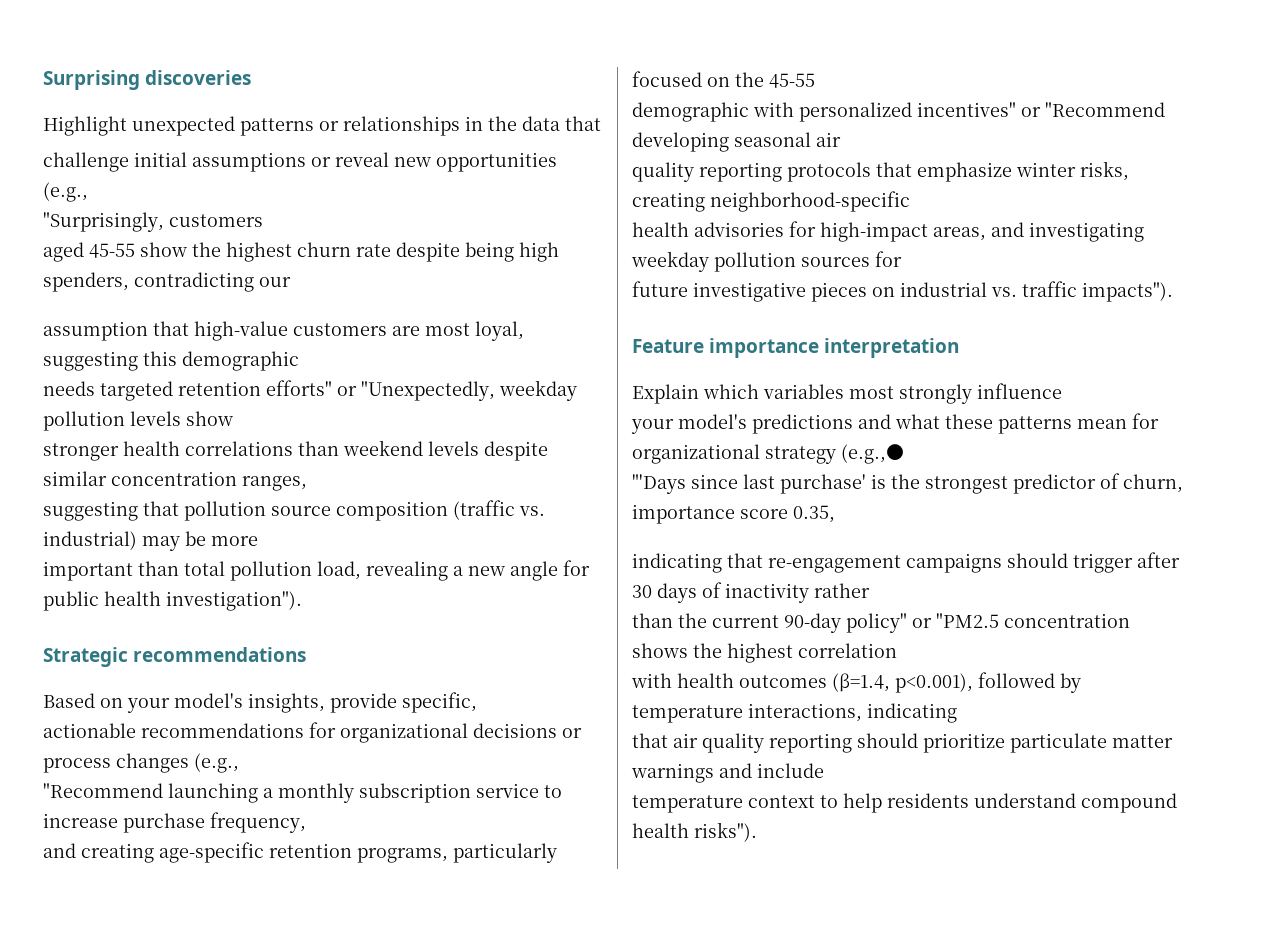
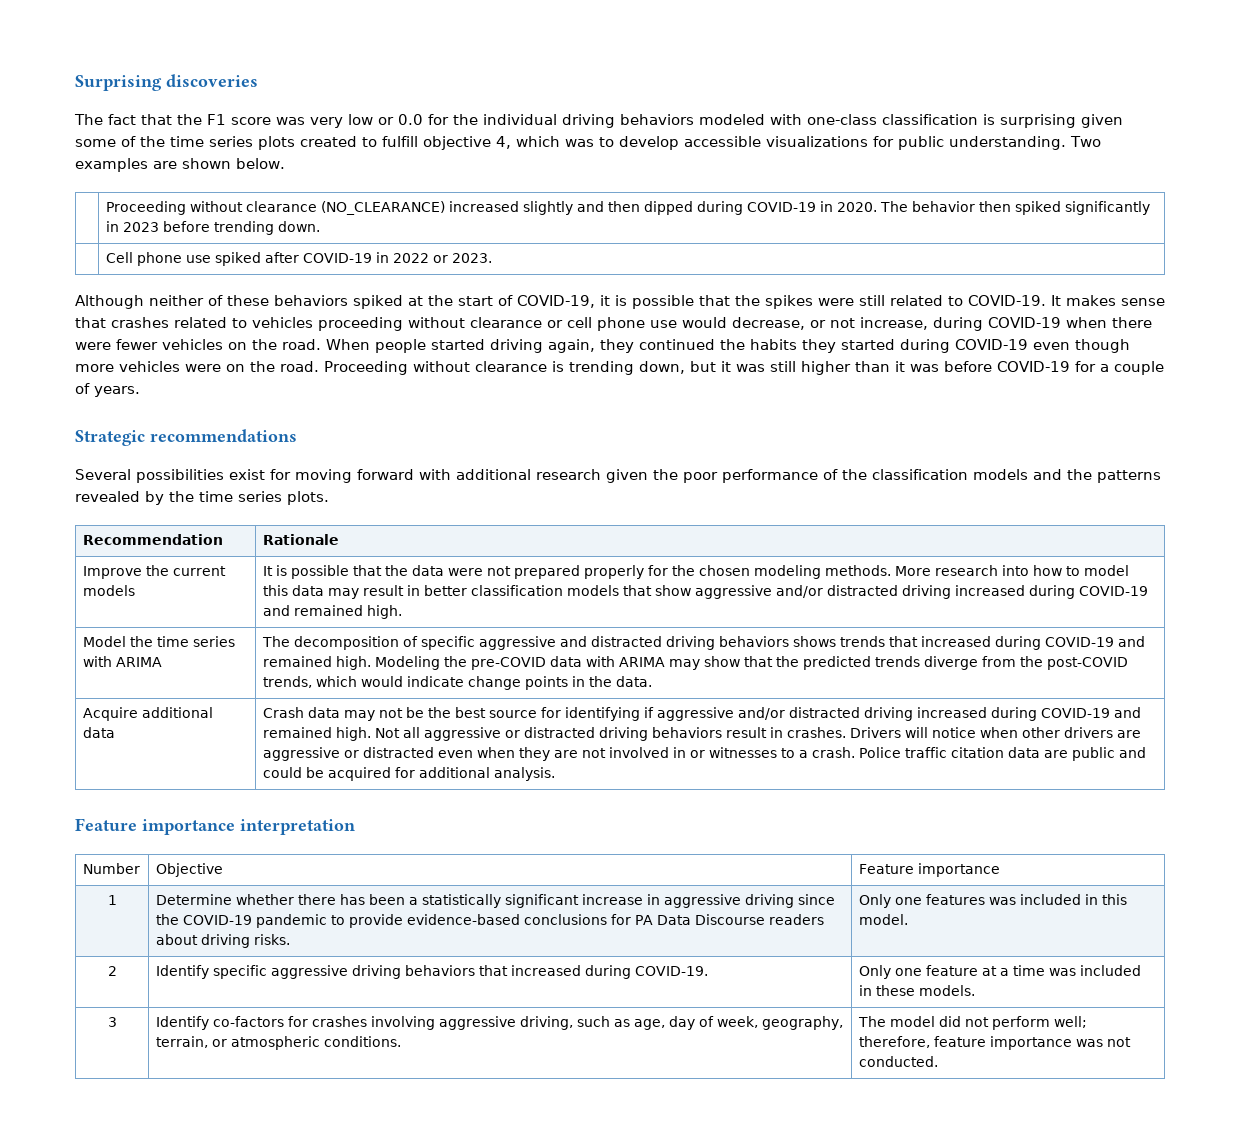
[43,116,601,136] [43,152,557,172] [43,182,88,202] [43,212,263,232] [43,242,559,262] [43,272,291,292] [43,321,524,341] [43,351,299,371] [43,380,577,401] [43,411,233,431] [43,440,548,461] [43,471,307,491] [43,500,545,521] [43,531,258,551] [43,560,590,581] [43,591,302,611] [43,647,307,667] [43,692,477,713] [43,722,582,743] [43,753,239,773] [43,783,562,803] [43,812,306,833] [43,842,557,863] [632,71,815,88] [632,102,1165,122] [632,132,841,152] [632,161,1129,182] [632,191,910,212] [632,221,1144,242] [631,251,902,272] [632,281,1173,302] [632,338,960,358] [632,383,1062,404] [631,413,1159,434] [632,444,904,464] [632,473,1183,494] [632,504,835,524] [632,552,1180,573] [632,582,870,603] [632,613,1130,633] [632,643,897,663] [631,672,1081,693] [632,703,957,723] [632,733,1173,753] [631,763,824,783] [632,793,1177,813] [632,822,757,842] Highlight unexpected patterns or relationships in the data that // challenge initial assumptions or reveal new opportunities (e.g., // "Surprisingly, customers // aged 45-55 show the highest churn rate despite being high spenders, contradicting our // assumption that high-value customers are most loyal, suggesting this demographic // needs targeted retention efforts" or "Unexpectedly, weekday pollution levels show // stronger health correlations than weekend levels despite similar concentration ranges, // suggesting that pollution source composition (traffic vs. industrial) may be more // important than total pollution load, revealing a new angle for public health investigation"). // Strategic recommendations // Based on your model's insights, provide specific, // actionable recommendations for organizational decisions or process changes (e.g., // "Recommend launching a monthly subscription service to increase purchase frequency, // and creating age-specific retention programs, particularly focused on the 45-55 // demographic with personalized incentives" or "Recommend developing seasonal air // quality reporting protocols that emphasize winter risks, creating neighborhood-specific // health advisories for high-impact areas, and investigating weekday pollution sources for // future investigative pieces on industrial vs. traffic impacts"). // Feature importance interpretation // Explain which variables most strongly influence // your model's predictions and what these patterns mean for organizational strategy (e.g.,● // "'Days since last purchase' is the strongest predictor of churn, importance score 0.35, // indicating that re-engagement campaigns should trigger after 30 days of inactivity rather // than the current 90-day policy" or "PM2.5 concentration shows the highest correlation // with health outcomes (β=1.4, p<0.001), followed by temperature interactions, indicating // that air quality reporting should prioritize particulate matter warnings and include // temperature context to help residents understand compound health risks"). -> [74,114,1123,128] [75,136,1101,150] [75,158,285,172] [105,201,1150,215] [105,221,320,235] [105,252,492,266] [75,295,1165,309] [75,317,1152,331] [75,339,1130,353] [75,361,1164,375] [75,383,140,397] [75,429,297,446] [75,469,1161,483] [75,491,329,505] [82,534,223,545] [262,534,339,545] [82,565,226,579] [82,585,135,596] [262,565,1129,579] [262,585,1148,599] [262,605,402,619] [82,636,235,647] [82,656,162,667] [261,636,1145,650] [262,656,1128,670] [262,676,652,690] [82,707,213,721] [82,727,115,738] [262,707,1141,721] [262,727,1141,741] [262,747,1146,761] [262,767,555,781] [75,818,355,835] [82,863,140,874] [155,863,223,877] [858,863,1000,877] [107,895,117,905] [155,894,835,908] [155,914,824,928] [155,934,290,948] [858,894,1127,908] [858,914,908,925] [107,966,117,976] [155,965,708,979] [858,965,1141,979] [858,985,975,996] [107,1017,117,1027] [155,1016,843,1030] [155,1036,401,1050] [857,1016,1087,1030] [858,1036,1131,1050] [858,1056,938,1067] The fact that the F1 score was very low or 0.0 for the individual driving behaviors modeled with one-class classification is surprising given some of the time series plots created to fulfill objective 4, which was to develop accessible visualizations for public understanding. Two examples are shown below. // | Proceeding without clearance (NO_CLEARANCE) increased slightly and then dipped during COVID-19 in 2020. The behavior then spiked significantly in 2023 before trending down. // | Cell phone use spiked after COVID-19 in 2022 or 2023. // Although neither of these behaviors spiked at the start of COVID-19, it is possible that the spikes were still related to COVID-19. It makes sense that crashes related to vehicles proceeding without clearance or cell phone use would decrease, or not increase, during COVID-19 when there were fewer vehicles on the road. When people started driving again, they continued the habits they started during COVID-19 even though more vehicles were on the road. Proceeding without clearance is trending down, but it was still higher than it was before COVID-19 for a couple of years. // Strategic recommendations // Several possibilities exist for moving forward with additional research given the poor performance of the classification models and the patterns revealed by the time series plots. // Recommendation | Rationale // Improve the current models | It is possible that the data were not prepared properly for the chosen modeling methods. More research into how to model this data may result in better classification models that show aggressive and/or distracted driving increased during COVID-19 and remained high. // Model the time series with ARIMA | The decomposition of specific aggressive and distracted driving behaviors shows trends that increased during COVID-19 and remained high. Modeling the pre-COVID data with ARIMA may show that the predicted trends diverge from the post-COVID trends, which would indicate change points in the data. // Acquire additional data | Crash data may not be the best source for identifying if aggressive and/or distracted driving increased during COVID-19 and remained high. Not all aggressive or distracted driving behaviors result in crashes. Drivers will notice when other drivers are aggressive or distracted even when they are not involved in or witnesses to a crash. Police traffic citation data are public and could be acquired for additional analysis. // Feature importance interpretation // Number | Objective | Feature importance // 1 | Determine whether there has been a statistically significant increase in aggressive driving since the COVID-19 pandemic to provide evidence-based conclusions for PA Data Discourse readers about driving risks. | Only one features was included in this model. // 2 | Identify specific aggressive driving behaviors that increased during COVID-19. | Only one feature at a time was included in these models. // 3 | Identify co-factors for crashes involving aggressive driving, such as age, day of week, geography, terrain, or atmospheric conditions. | The model did not perform well; therefore, feature importance was not conducted.

